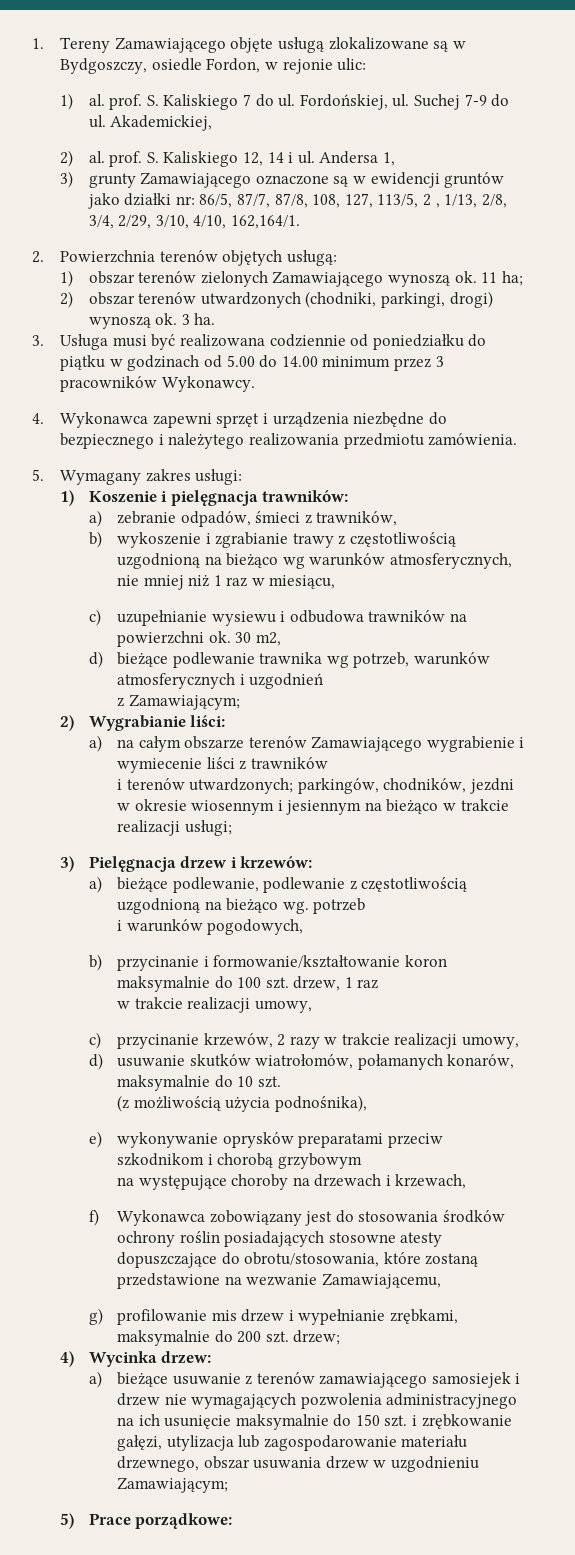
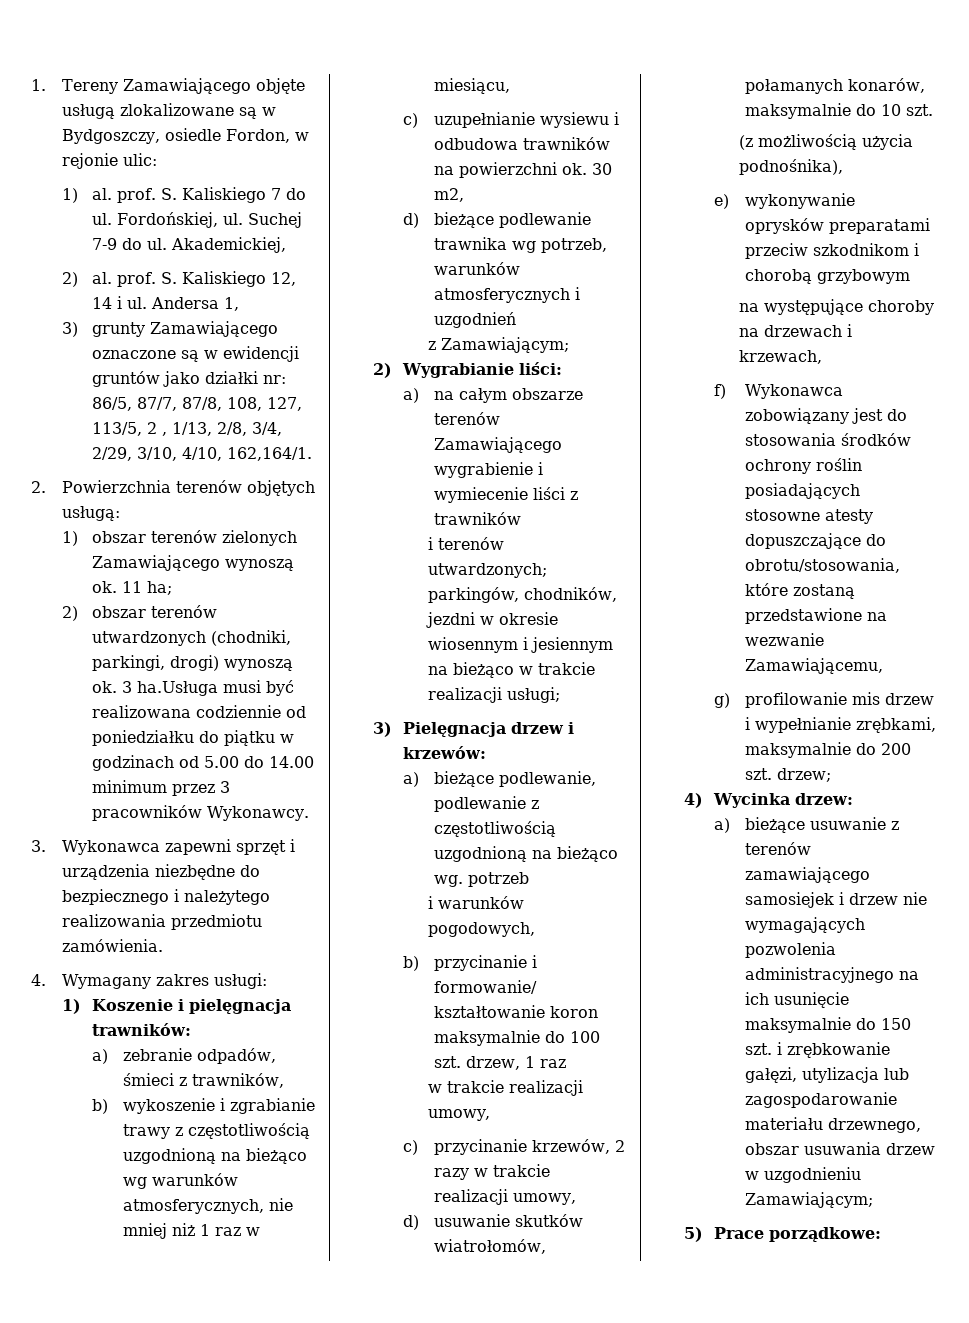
[194,313,216,325] [32,334,109,350] ha. // 3. Usługa -> [137,681,219,696] ha.Usługa
[32,413,44,424] 4. -> [31,840,46,852] 3.
[32,469,44,481] 5. -> [31,974,46,986] 4.

